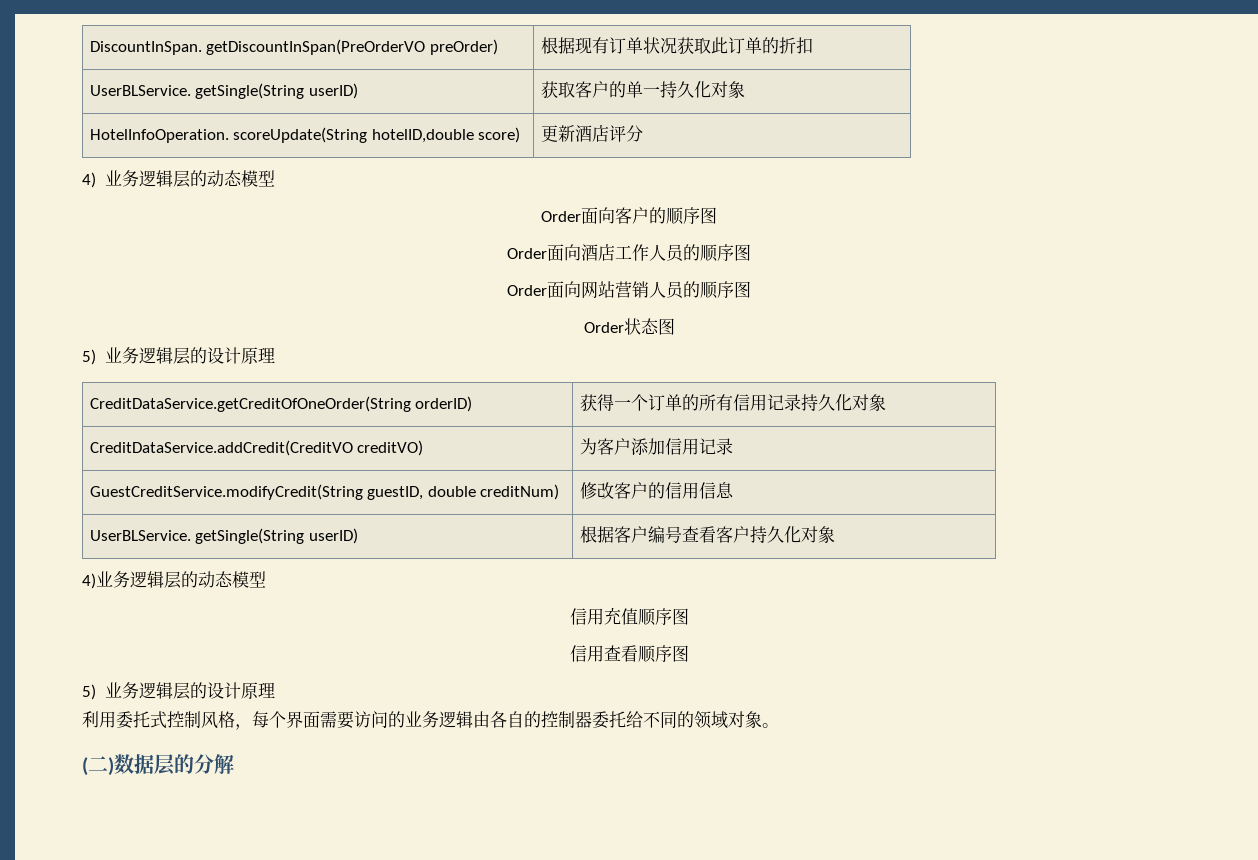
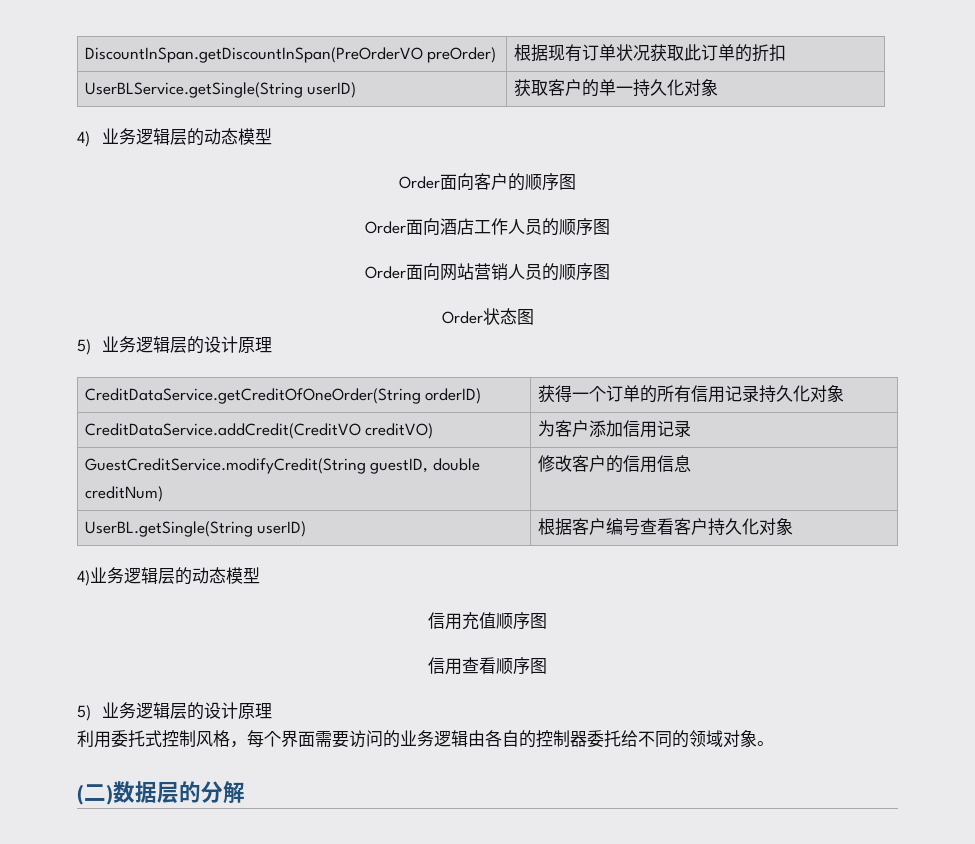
[89,39,426,55] DiscountInSpan. getDiscountInSpan(PreOrderVO -> [84,47,423,63] DiscountInSpan.getDiscountInSpan(PreOrderVO
[89,83,305,99] UserBLService. getSingle(String -> [84,82,303,98] UserBLService.getSingle(String
[89,127,521,143] [540,125,643,142] // HotelInfoOperation. scoreUpdate(String hotelID,double score) | 更新酒店评分 -> (718, 87) none
[89,528,305,544] UserBLService. getSingle(String -> [84,521,253,537] UserBL.getSingle(String

